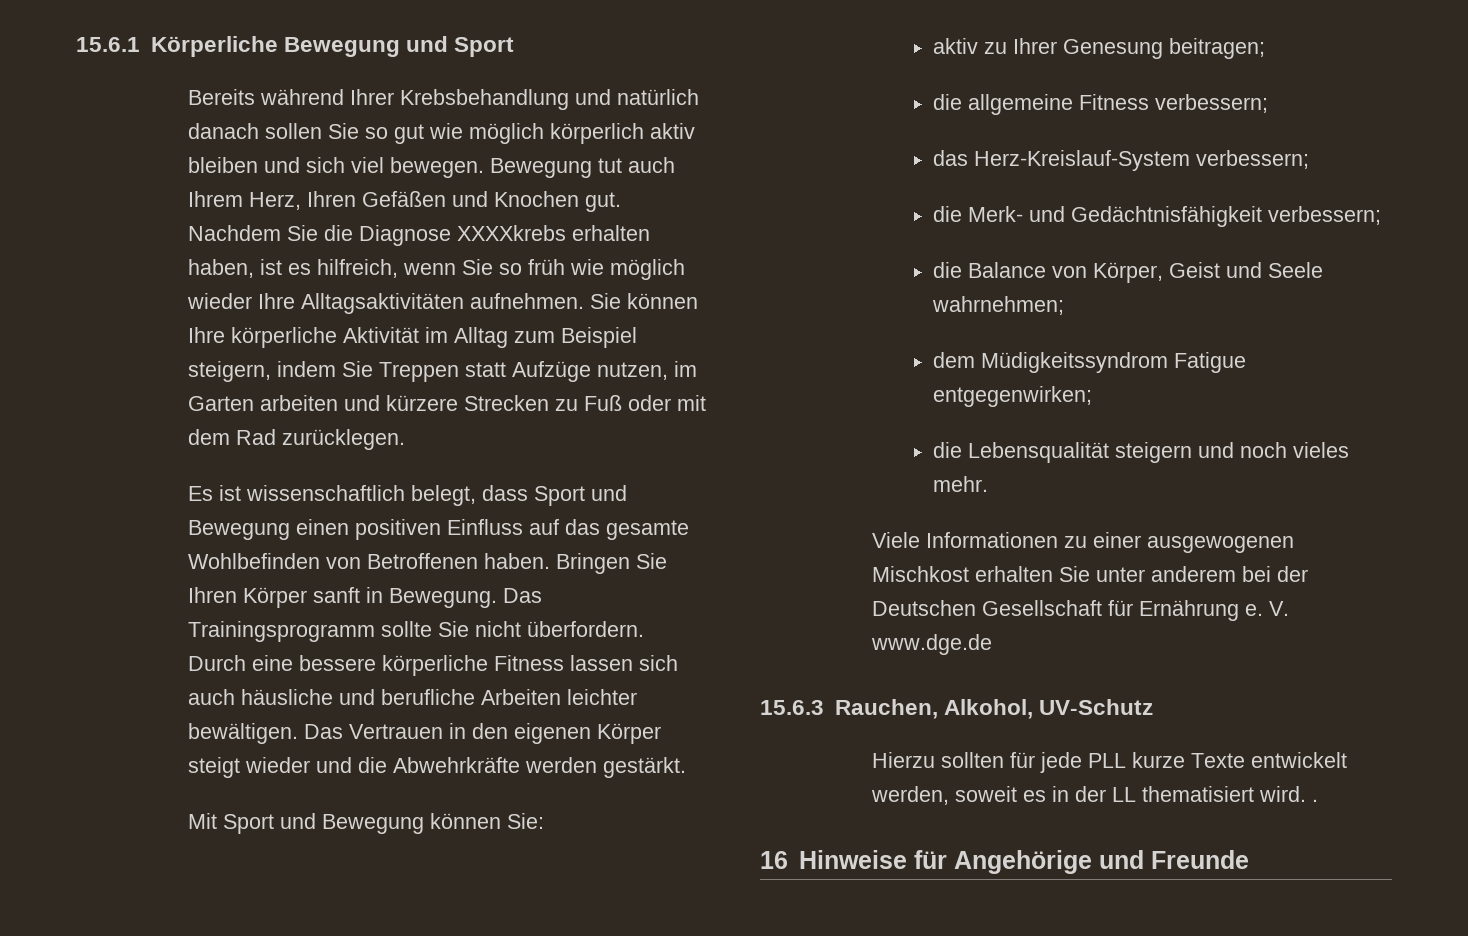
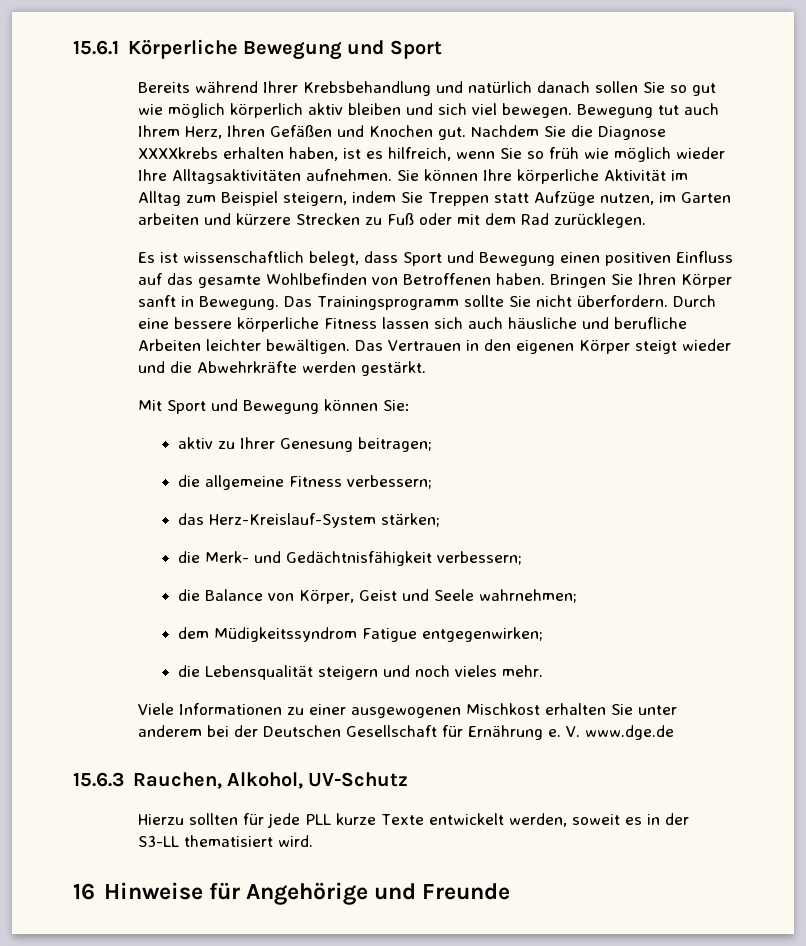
[1196,150,1310,169] verbessern; -> [381,513,441,527] stärken;
[1112,787,1137,802] LL -> [137,836,179,847] S3-LL
[1312,799,1319,802] . -> (313, 841) none

